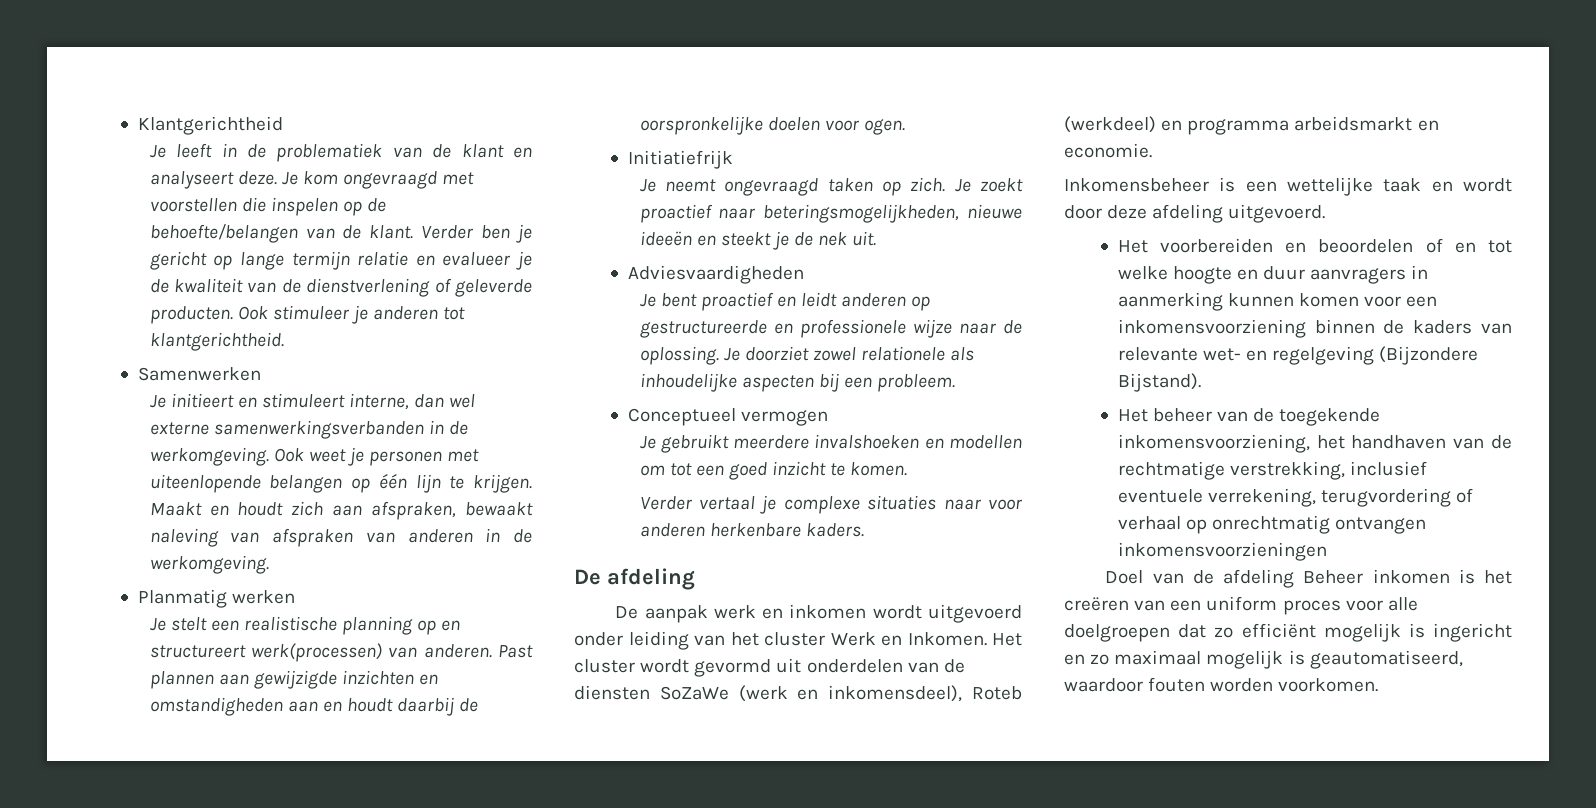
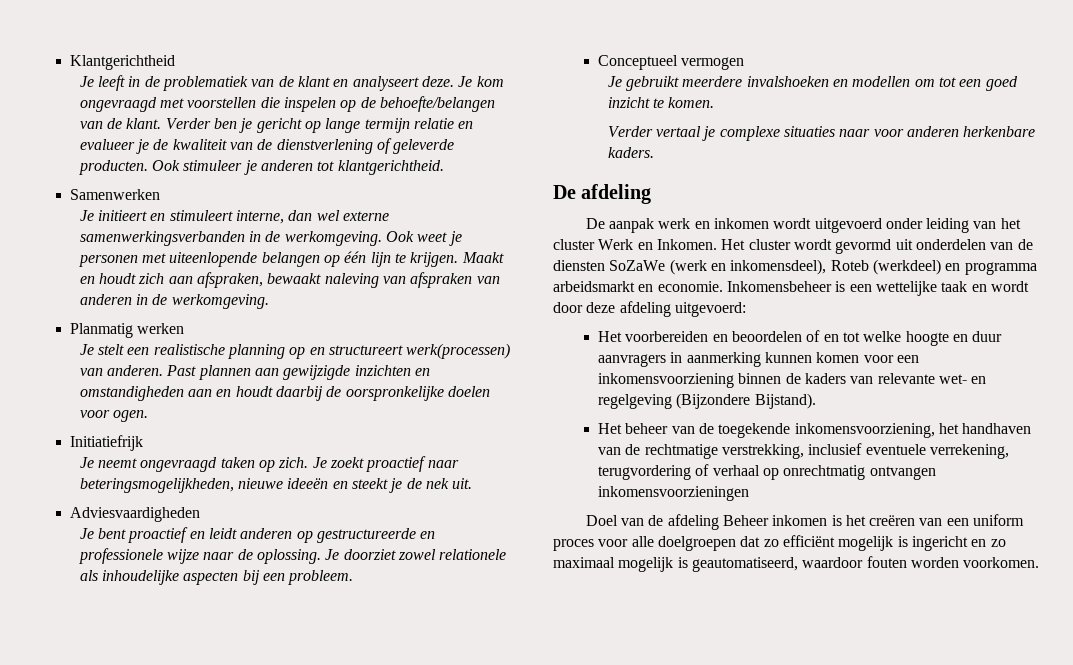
(1152, 150) // -> (723, 286) none
[1228,204,1326,223] uitgevoerd. -> [674,302,746,317] uitgevoerd:

